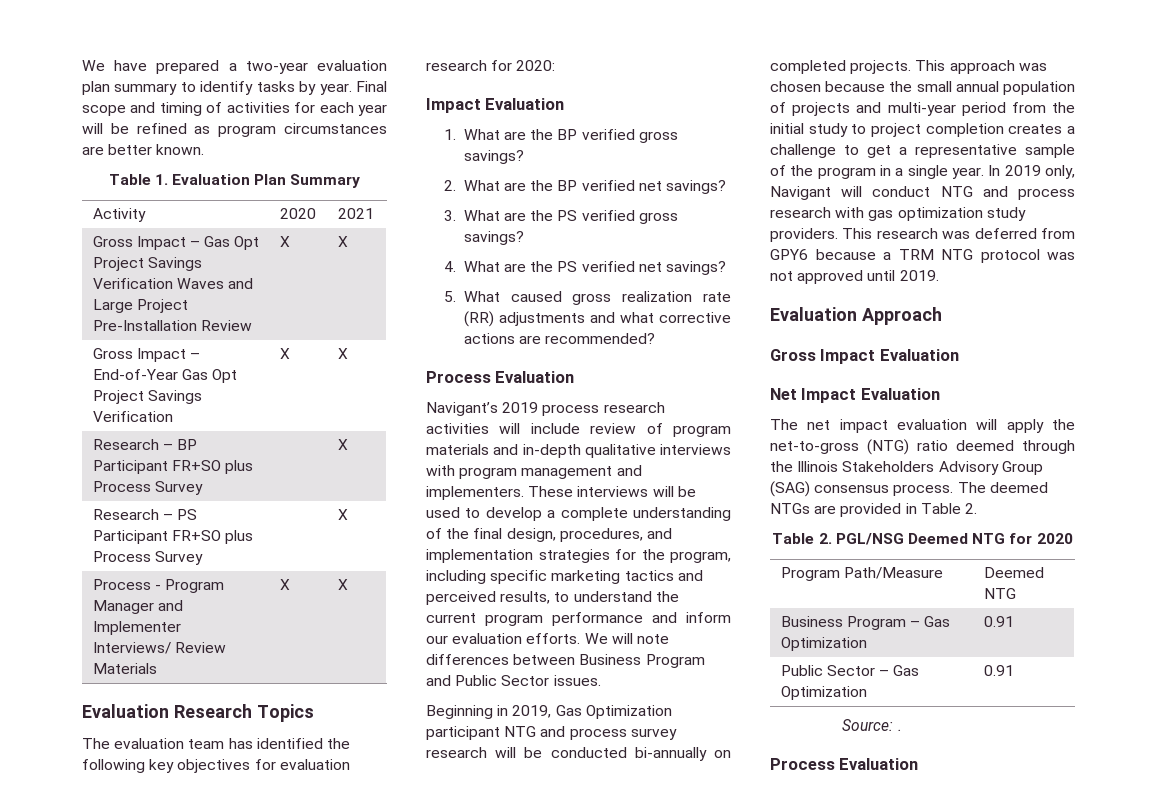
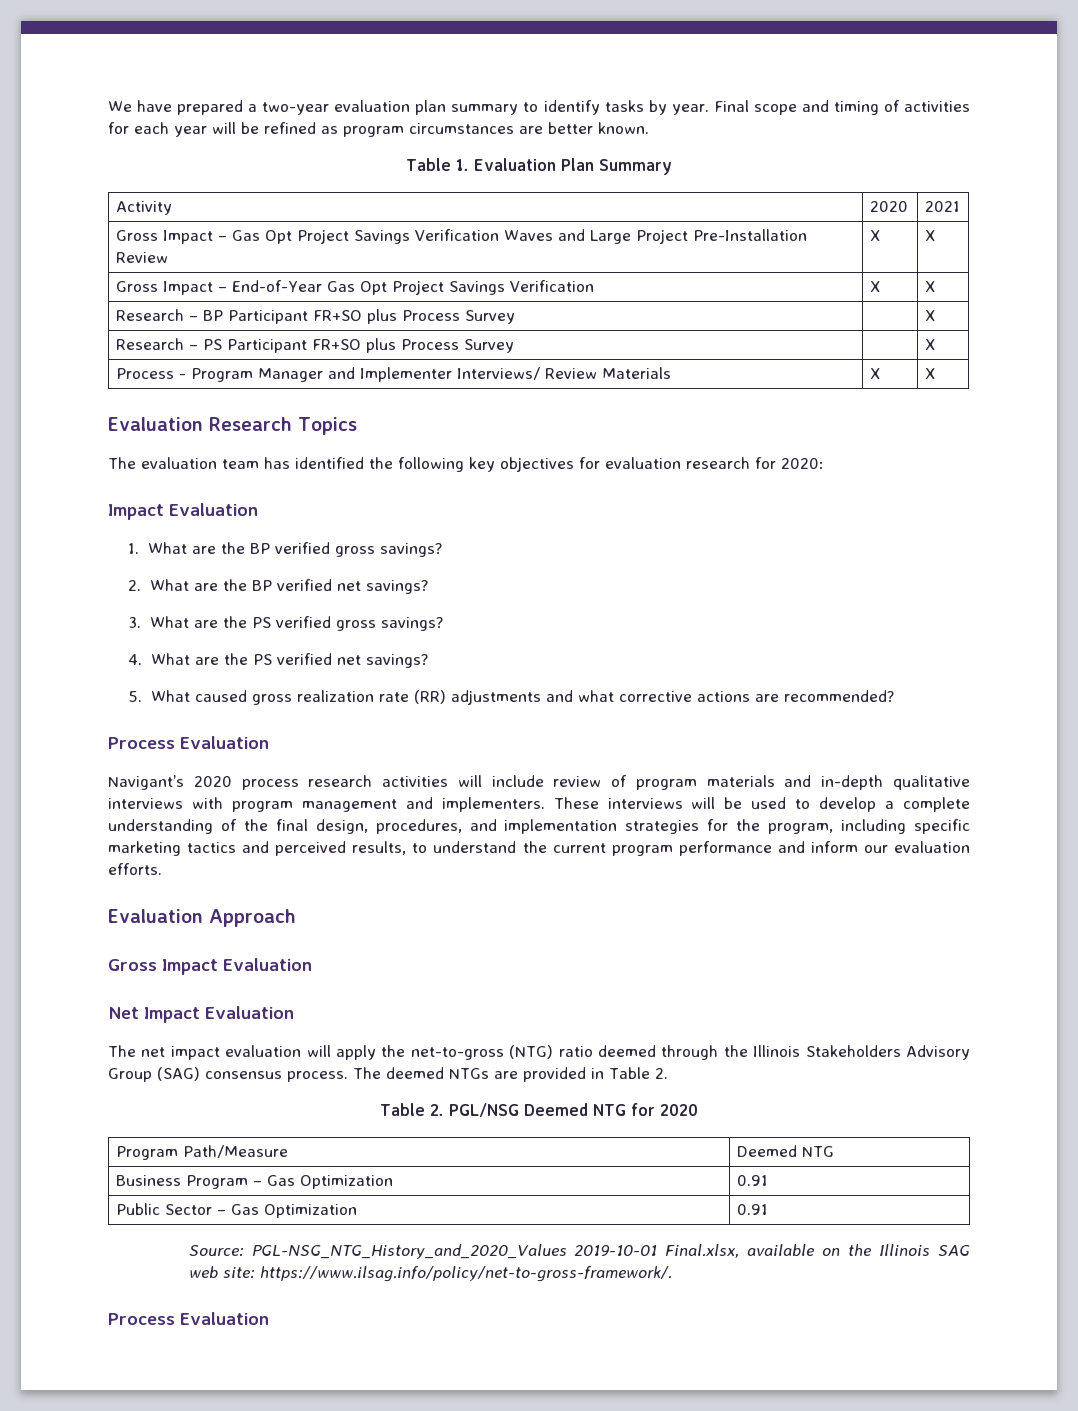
[502,402,539,413] 2019 -> [193,776,232,787] 2020
[584,633,669,644] [426,654,705,668] [426,675,601,686] [426,705,672,719] [426,726,677,740] [426,747,731,761] [770,60,1047,74] [770,81,1075,95] [770,102,1075,116] [770,123,1075,137] [770,144,1075,158] [770,165,1075,179] [770,186,1075,200] [770,207,1026,221] [770,228,1075,242] [770,249,1075,263] [770,270,939,284] We will note differences between Business Program and Public Sector issues. // Beginning in 2019, Gas Optimization participant NTG and process survey research will be conducted bi-annually on completed projects. This approach was chosen because the small annual population of projects and multi-year period from the initial study to project completion creates a challenge to get a representative sample of the program in a single year. In 2019 only, Navigant will conduct NTG and process research with gas optimization study providers. This research was deferred from GPY6 because a TRM NTG protocol was not approved until 2019. -> (162, 869) none
[897,729,902,731] . -> [251,1244,970,1259] [188,1266,672,1282] PGL-NSG_NTG_History_and_2020_Values 2019-10-01 Final.xlsx, available on the Illinois SAG web site: https://www.ilsag.info/policy/net-to-gross-framework/.

